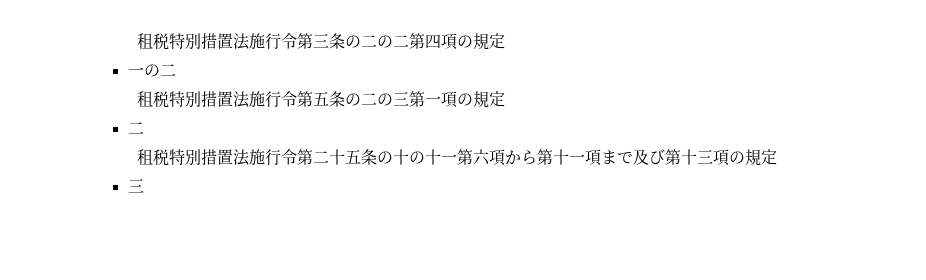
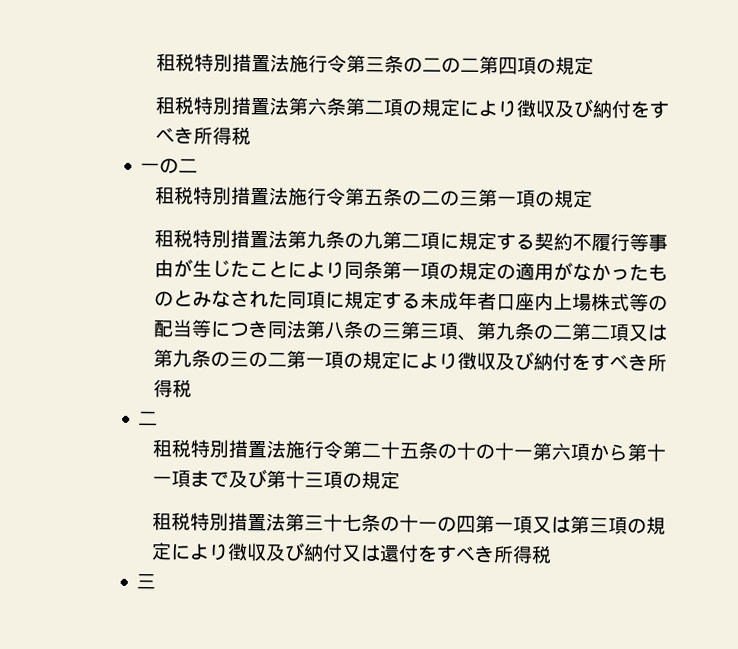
(506, 41) none -> [155,96,670,119] [155,126,252,145] // 租税特別措置法第六条第二項の規定により徴収及び納付をすべき所得税
(506, 99) none -> [154,229,669,252] [154,259,669,282] [154,289,669,312] [153,319,669,342] [153,349,668,372] [153,379,193,398] // 租税特別措置法第九条の九第二項に規定する契約不履行等事由が生じたことにより同条第一項の規定の適用がなかったものとみなされた同項に規定する未成年者口座内上場株式等の配当等につき同法第八条の三第三項、第九条の二第二項又は第九条の三の二第一項の規定により徴収及び納付をすべき所得税
(778, 157) none -> [152,512,667,535] [151,542,553,564] // 租税特別措置法第三十七条の十一の四第一項又は第三項の規定により徴収及び納付又は還付をすべき所得税

